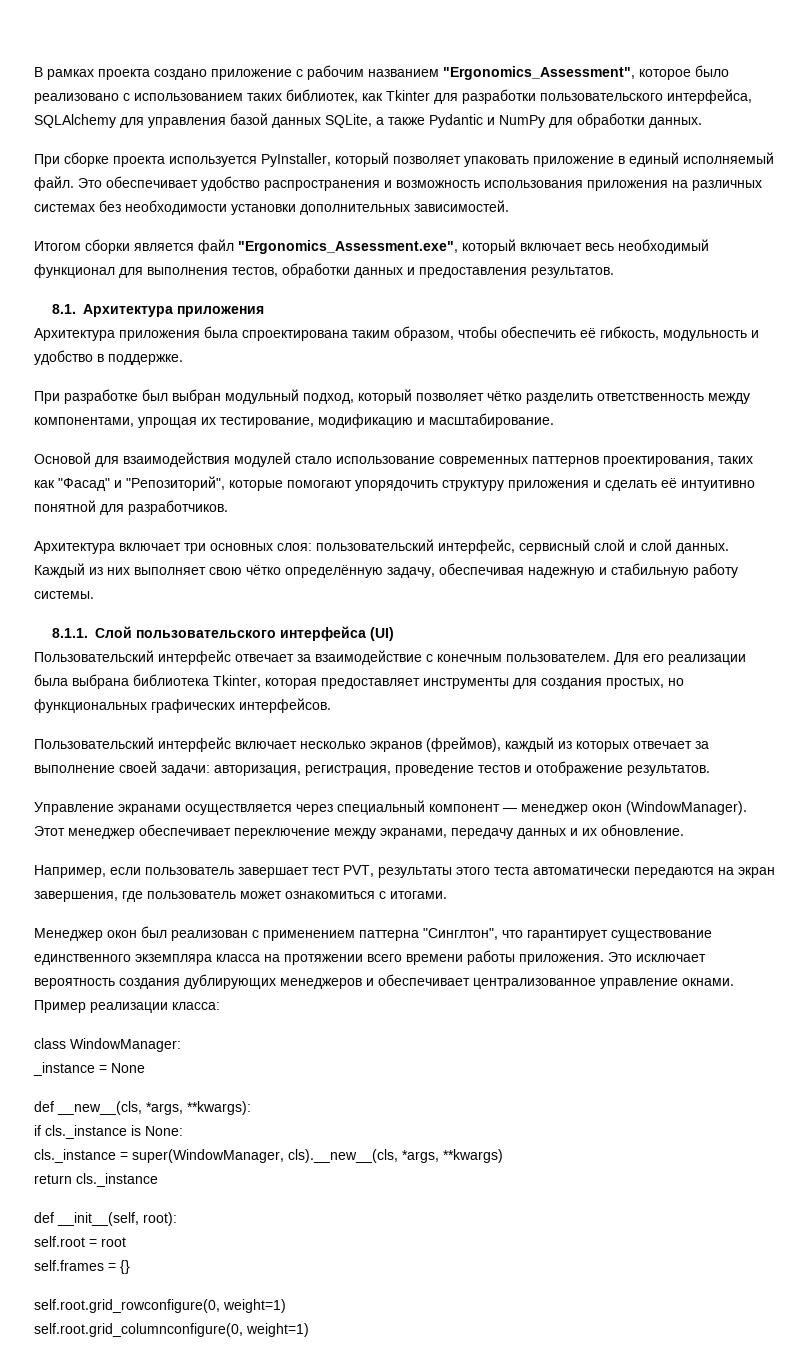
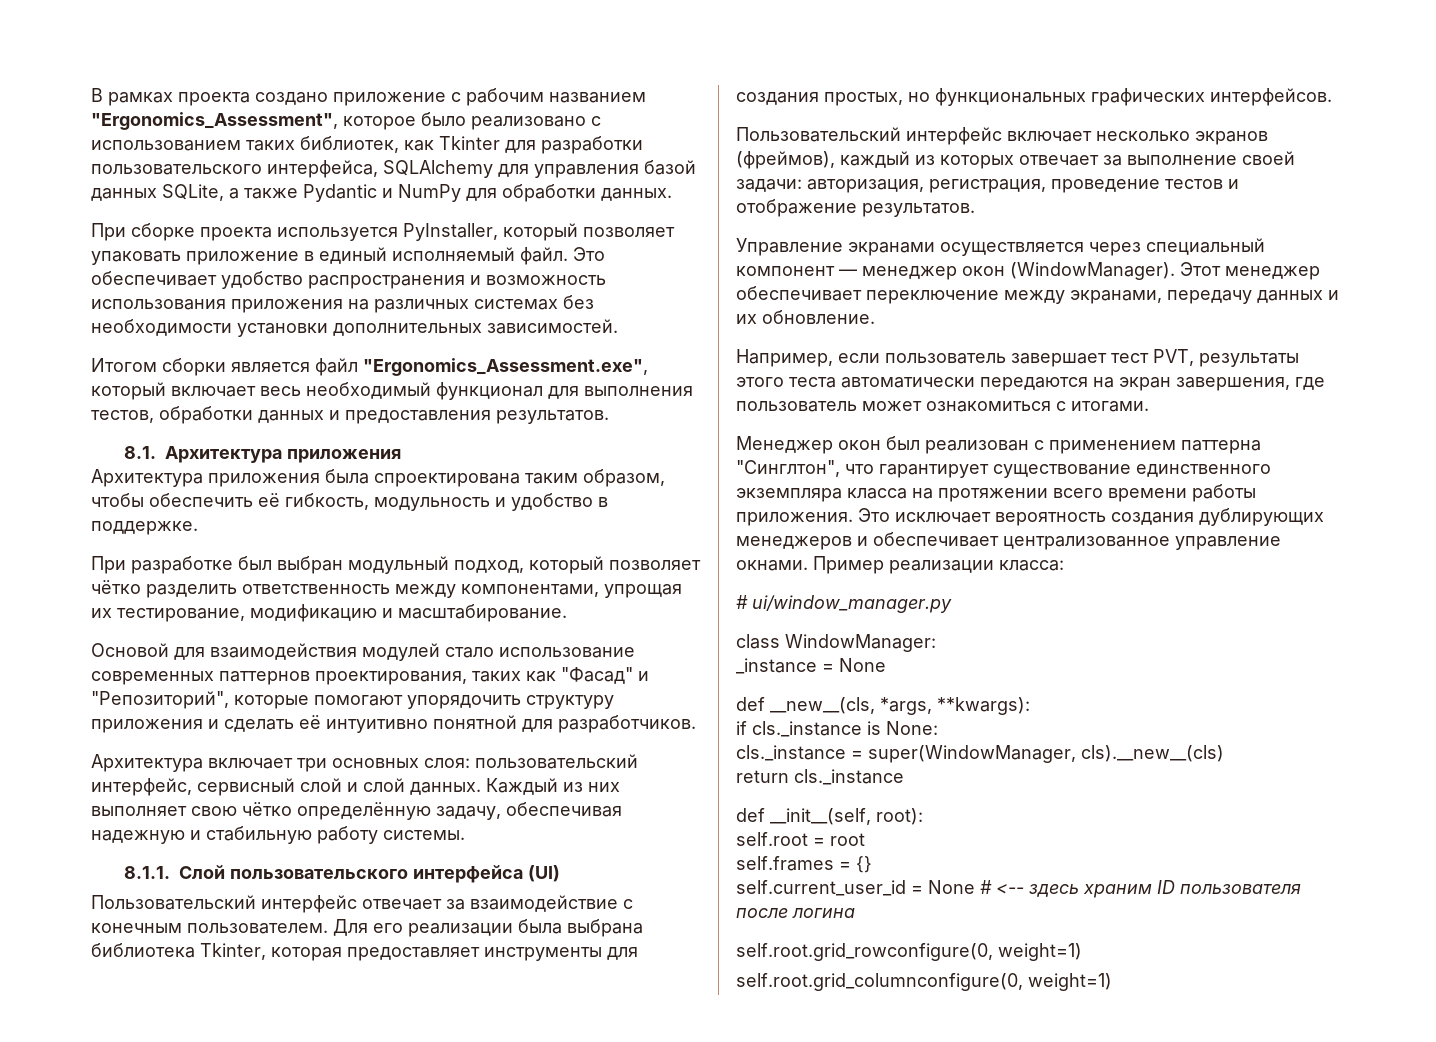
(220, 1006) none -> [736,595,952,613] // # ui/window_manager.py
[288,1149,503,1163] cls).__new__(cls, *args, **kwargs) -> [1081,745,1224,762] cls).__new__(cls)
(130, 1267) none -> [736,880,1301,898] [736,908,855,918] // self.current_user_id = None # <-- здесь храним ID пользователя после логина

